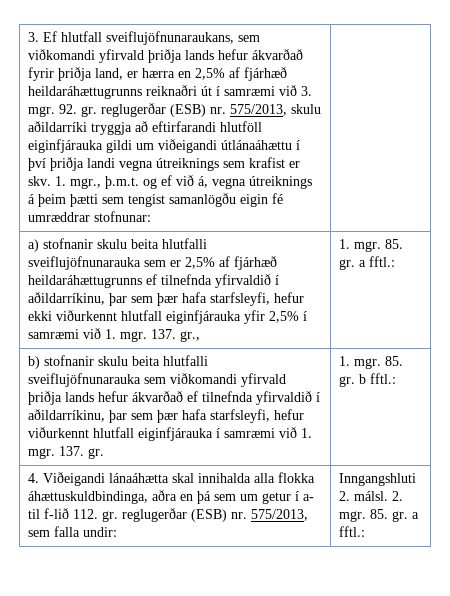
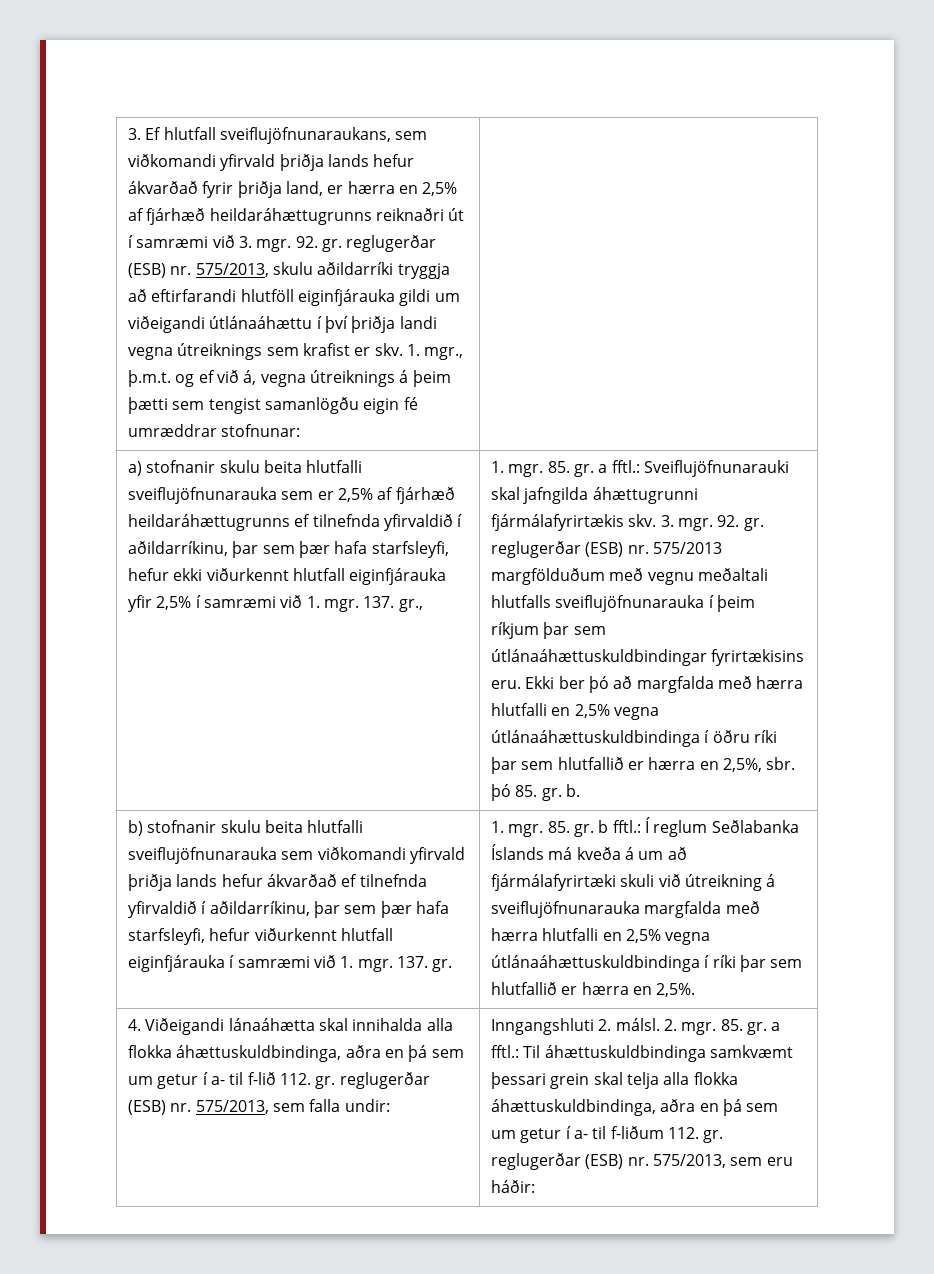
(396, 261) none -> [643,460,789,477] [491,487,698,504] [491,514,764,531] [491,541,723,558] [491,568,769,585] [491,595,756,612] [491,622,606,639] [491,649,805,666] [491,676,804,693] [491,703,660,720] [491,730,778,747] [491,757,796,774] [491,784,581,801] Sveiflujöfnunarauki skal jafngilda áhættugrunni fjármálafyrirtækis skv. 3. mgr. 92. gr. reglugerðar (ESB) nr. 575/2013 margfölduðum með vegnu meðaltali hlutfalls sveiflujöfnunarauka í þeim ríkjum þar sem útlánaáhættuskuldbindingar fyrirtækisins eru. Ekki ber þó að margfalda með hærra hlutfalli en 2,5% vegna útlánaáhættuskuldbindinga í öðru ríki þar sem hlutfallið er hærra en 2,5%, sbr. þó 85. gr. b.
(397, 378) none -> [644,817,799,837] [491,844,687,860] [491,874,776,891] [491,901,760,918] [491,928,711,945] [491,955,803,972] [491,982,696,997] Í reglum Seðlabanka Íslands má kveða á um að fjármálafyrirtæki skuli við útreikning á sveiflujöfnunarauka margfalda með hærra hlutfalli en 2,5% vegna útlánaáhættuskuldbindinga í ríki þar sem hlutfallið er hærra en 2,5%.
(366, 531) none -> [523,1045,794,1062] [491,1072,738,1089] [491,1099,779,1116] [491,1126,724,1143] [491,1153,793,1170] [491,1180,536,1193] Til áhættuskuldbindinga samkvæmt þessari grein skal telja alla flokka áhættuskuldbindinga, aðra en þá sem um getur í a- til f-liðum 112. gr. reglugerðar (ESB) nr. 575/2013, sem eru háðir:

